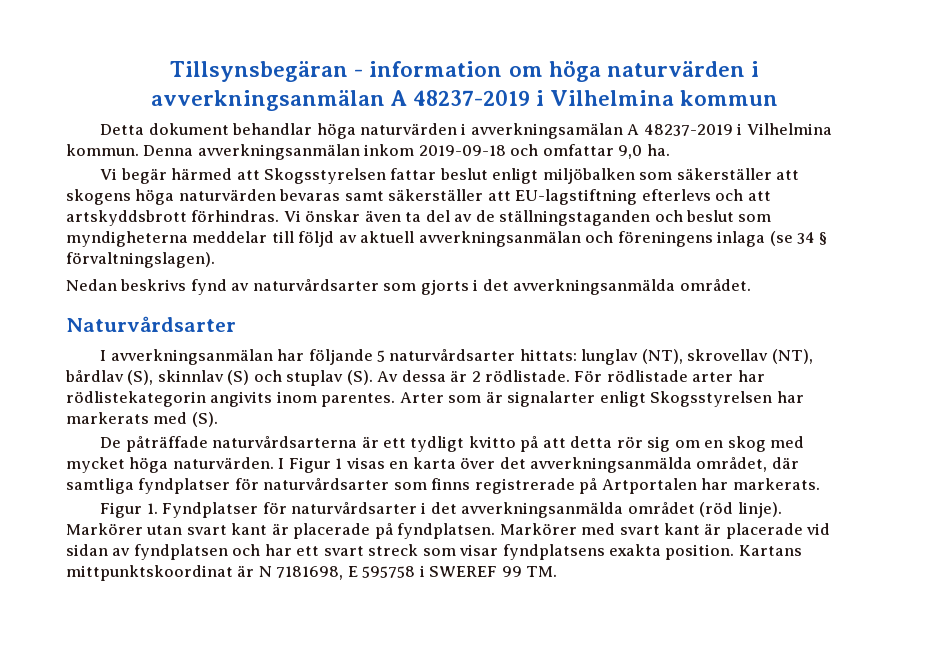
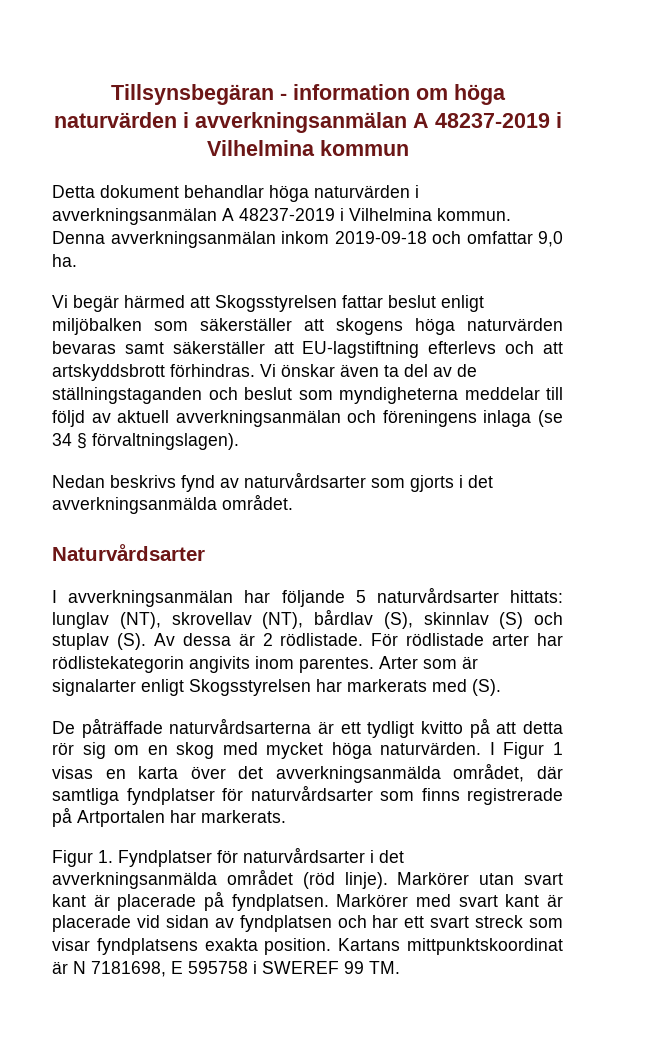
[470,123,623,139] avverkningsamälan -> [52,208,217,225] avverkningsanmälan

